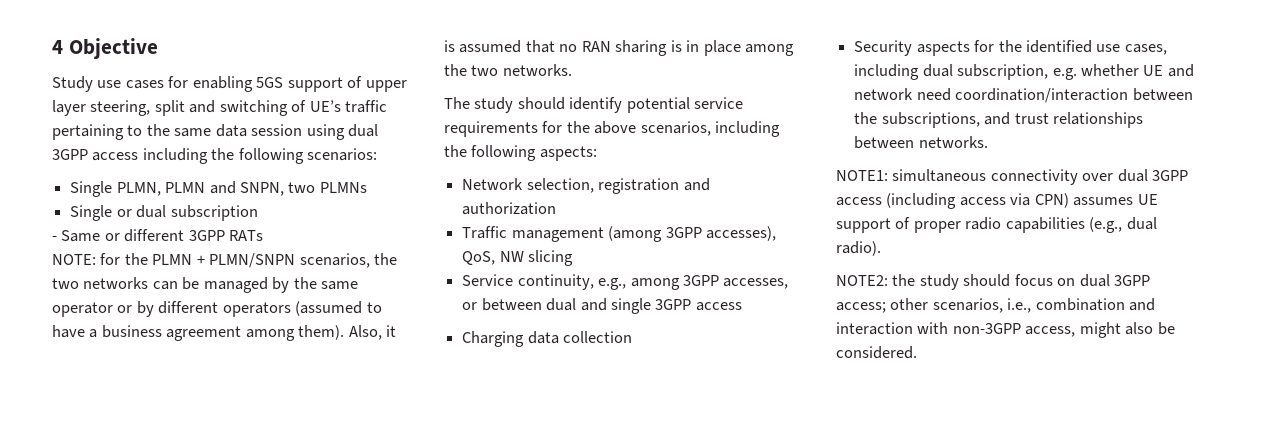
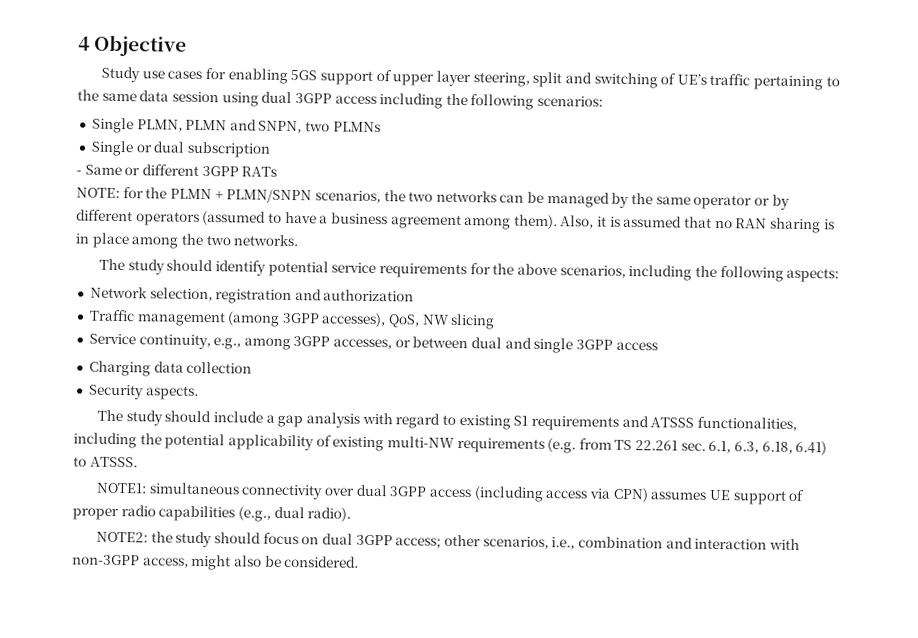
[916,40,1167,56] [854,64,1194,80] [854,88,1193,103] [854,112,1143,128] [854,136,988,149] aspects for the identified use cases, including dual subscription, e.g. whether UE and network need coordination/interaction between the subscriptions, and trust relationships between networks. -> [145,385,199,400] [97,409,797,431] [73,432,828,456] [73,456,138,468] aspects. // The study should include a gap analysis with regard to existing S1 requirements and ATSSS functionalities, including the potential applicability of existing multi-NW requirements (e.g. from TS 22.261 sec. 6.1, 6.3, 6.18, 6.41) to ATSSS.

